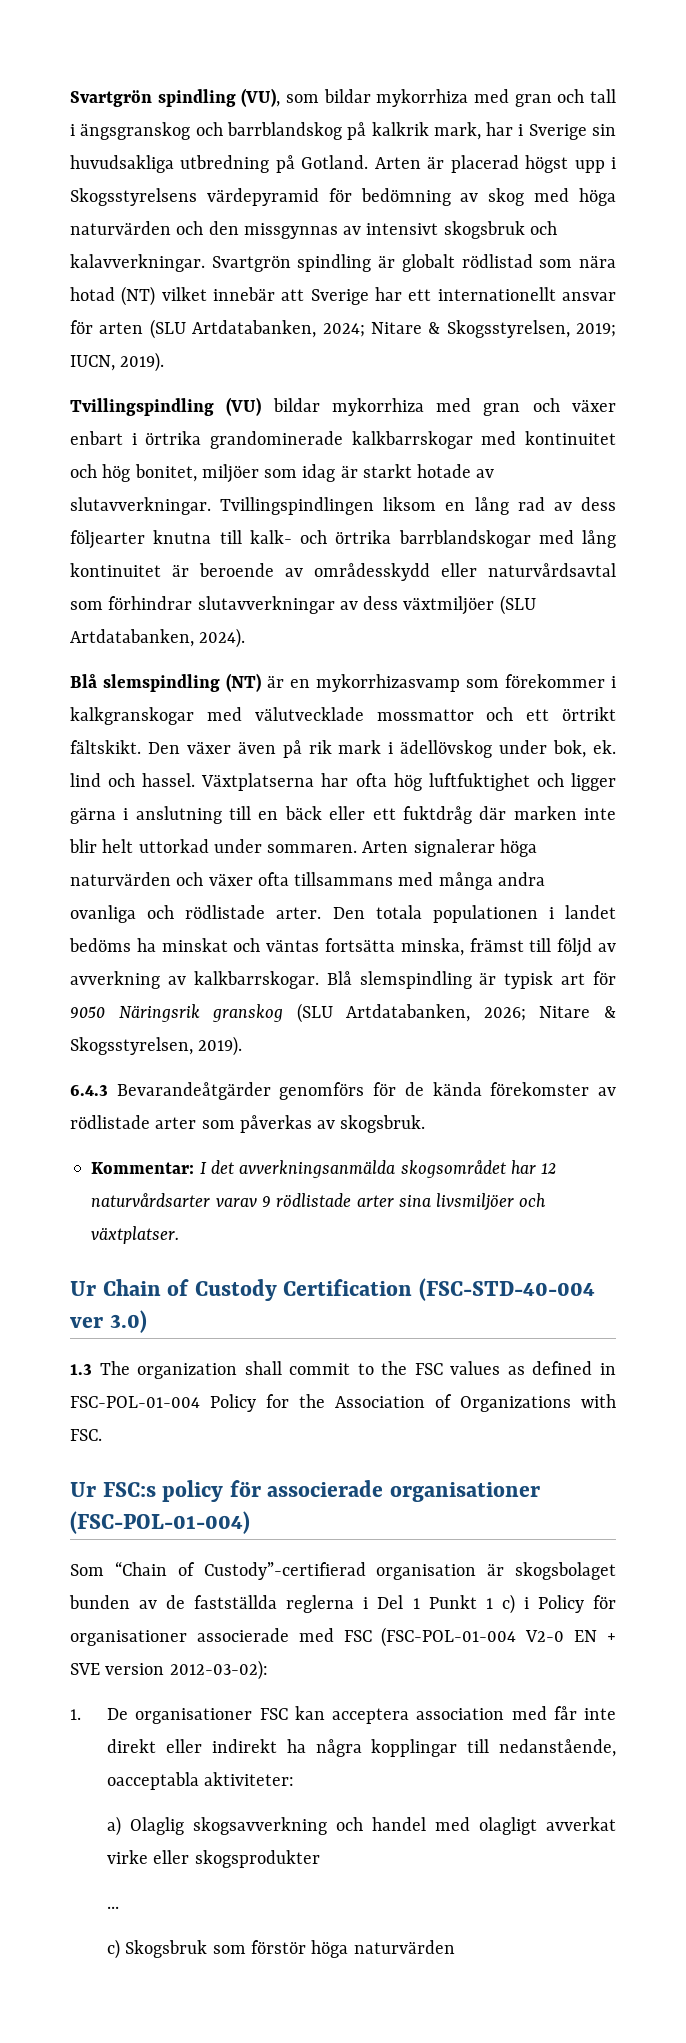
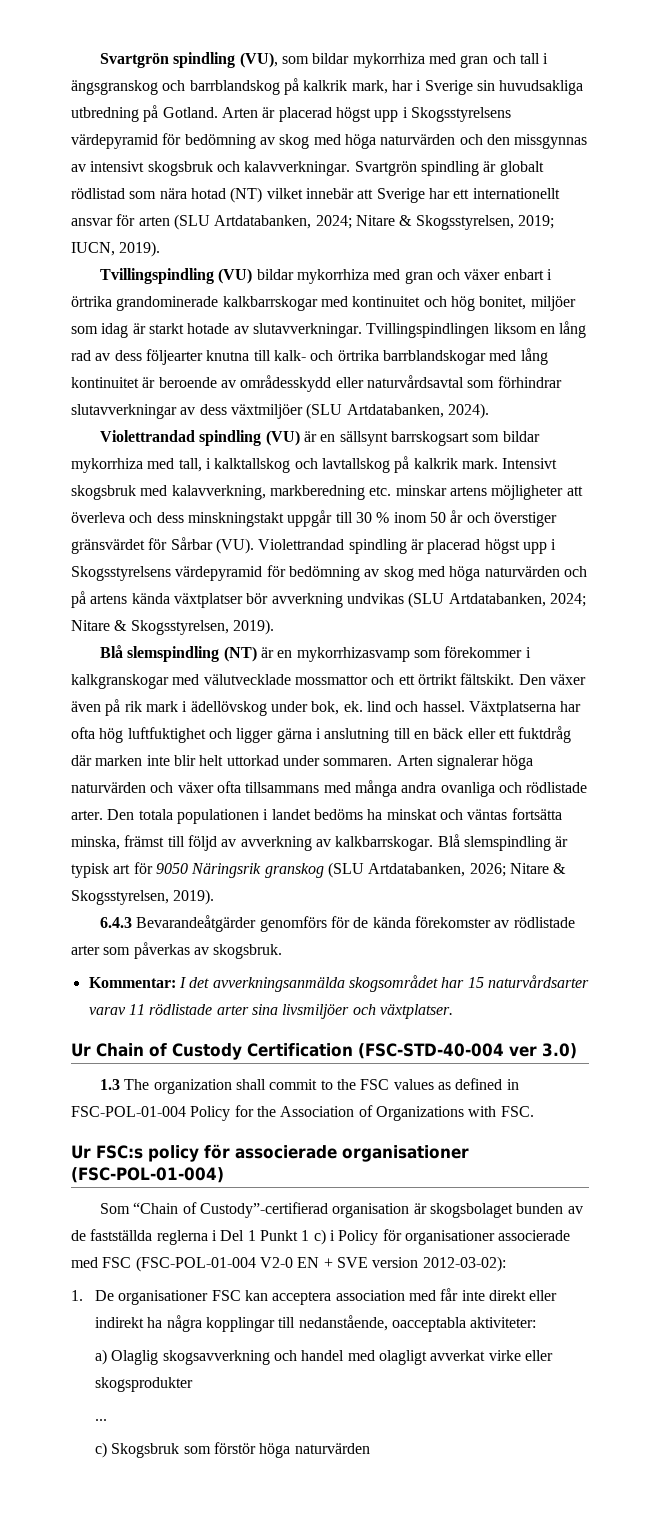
(246, 638) none -> [100,430,540,446] [71,456,558,473] [71,485,583,500] [71,510,557,527] [71,537,557,554] [71,565,587,581] [71,591,586,608] [71,619,274,635] // Violettrandad spindling (VU) är en sällsynt barrskogsart som bildar mykorrhiza med tall, i kalktallskog och lavtallskog på kalkrik mark. Intensivt skogsbruk med kalavverkning, markberedning etc. minskar artens möjligheter att överleva och dess minskningstakt uppgår till 30 % inom 50 år och överstiger gränsvärdet för Sårbar (VU). Violettrandad spindling är placerad högst upp i Skogsstyrelsens värdepyramid för bedömning av skog med höga naturvärden och på artens kända växtplatser bör avverkning undvikas (SLU Artdatabanken, 2024; Nitare & Skogsstyrelsen, 2019).
[541,1163,557,1174] 12 -> [467,977,484,988] 15
[261,1196,271,1207] 9 -> [128,1004,145,1015] 11

